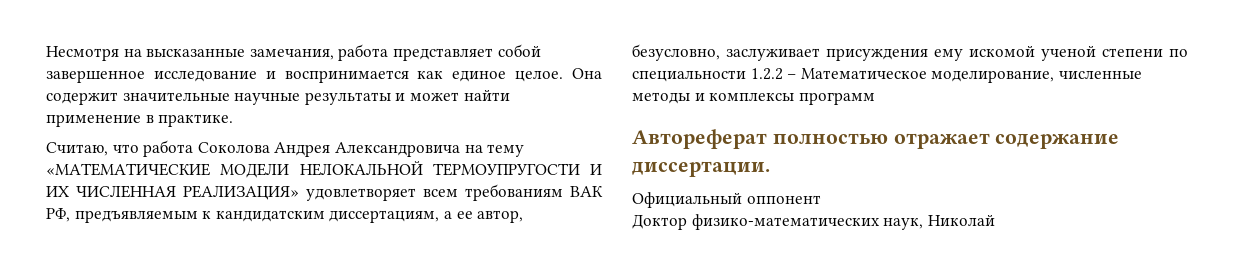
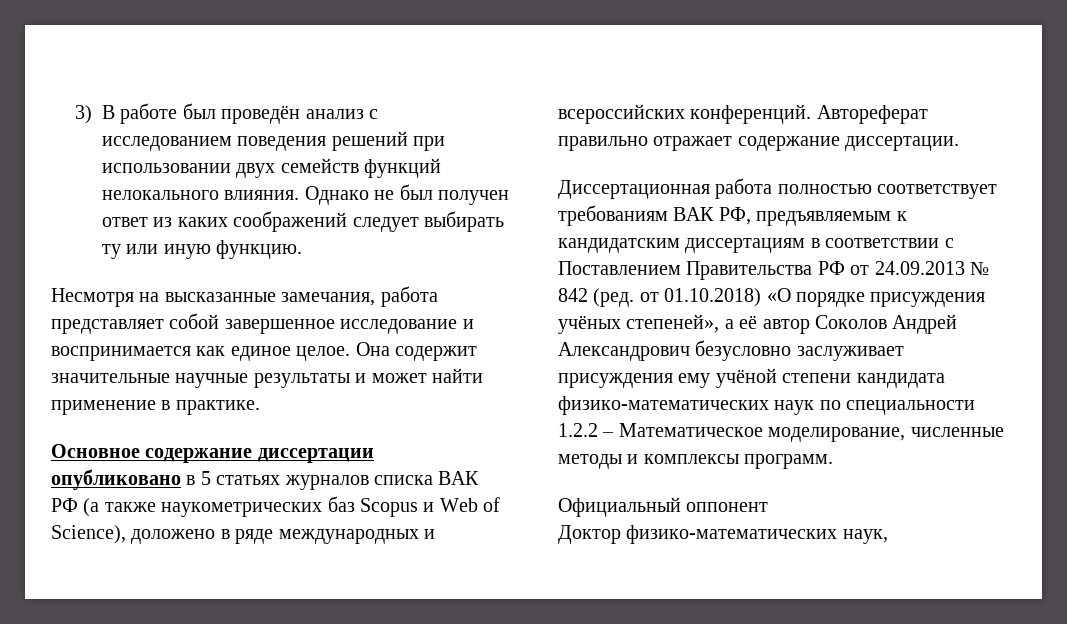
(46, 53) none -> [74,103,378,124] [101,131,446,151] [101,158,442,178] [101,184,509,205] [101,211,504,232] [101,240,303,259] 3) В работе был проведён анализ с исследованием поведения решений при использовании двух семейств функций нелокального влияния. Однако не был получен ответ из каких соображений следует выбирать ту или иную функцию. //
[46,140,525,157] [46,161,602,178] [46,185,458,201] Считаю, что работа Соколова Андрея Александровича на тему «МАТЕМАТИЧЕСКИЕ МОДЕЛИ НЕЛОКАЛЬНОЙ ТЕРМОУПРУГОСТИ И ИХ ЧИСЛЕННАЯ РЕАЛИЗАЦИЯ» удовлетворяет всем -> [51,444,374,463] [51,469,480,490] [51,496,501,517] [51,525,435,544] [558,104,928,124] [558,136,960,151] [558,178,998,199] Основное содержание диссертации опубликовано в 5 статьях журналов списка ВАК РФ (а также наукометрических баз Scopus и Web of Science), доложено в ряде международных и всероссийских конференций. Автореферат правильно отражает содержание диссертации. // Диссертационная работа полностью соответствует
[329,210,524,223] [632,44,1163,61] диссертациям, а ее автор, безусловно, заслуживает присуждения ему искомой ученой степени -> [685,238,954,253] [558,261,989,280] [558,288,986,307] [558,314,958,334] [558,340,904,361] [558,368,945,388] [558,396,815,415] диссертациям в соответствии с Поставлением Правительства РФ от 24.09.2013 № 842 (ред. от 01.10.2018) «О порядке присуждения учёных степеней», а её автор Соколов Андрей Александрович безусловно заслуживает присуждения ему учёной степени кандидата физико-математических наук
[798,92,875,105] [632,129,1120,149] [632,161,770,177] программ // Автореферат полностью отражает содержание диссертации. -> [744,454,834,469] программ.
[927,214,995,226] Николай -> (888, 536) none

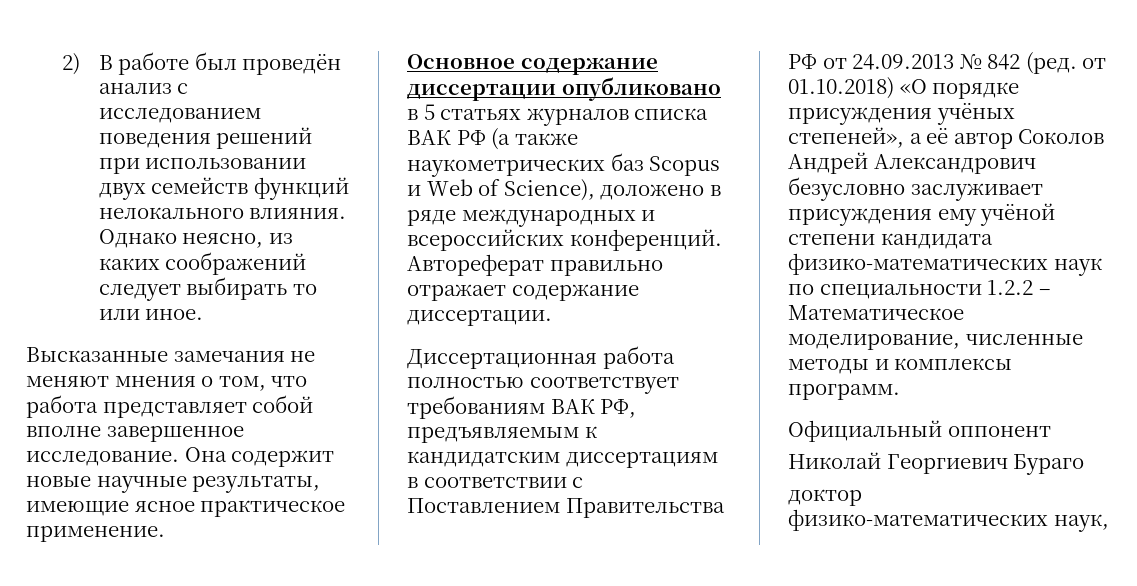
[74,105,92,124] 3) -> [62,53,81,75] 2)
[374,184,509,205] [101,217,148,227] не был получен ответ -> [182,233,264,248] неясно,
[101,240,303,259] [51,286,438,307] [51,313,474,334] [51,342,477,361] [51,368,483,388] [51,400,260,415] ту или иную функцию. // Несмотря на высказанные замечания, работа представляет собой завершенное исследование и воспринимается как единое целое. Она содержит значительные научные результаты и может найти применение в практике. -> [292,284,317,295] [98,309,204,320] [26,347,316,362] [26,376,308,391] [26,395,314,418] [26,426,244,442] [26,447,335,467] [26,476,321,493] [26,500,346,517] [26,526,165,542] то или иное. // Высказанные замечания не меняют мнения о том, что работа представляет собой вполне завершенное исследование. Она содержит новые научные результаты, имеющие ясное практическое применение.
[558,525,621,544] Доктор -> [788,452,1085,475] [788,489,862,506] Николай Георгиевич Бураго // доктор

